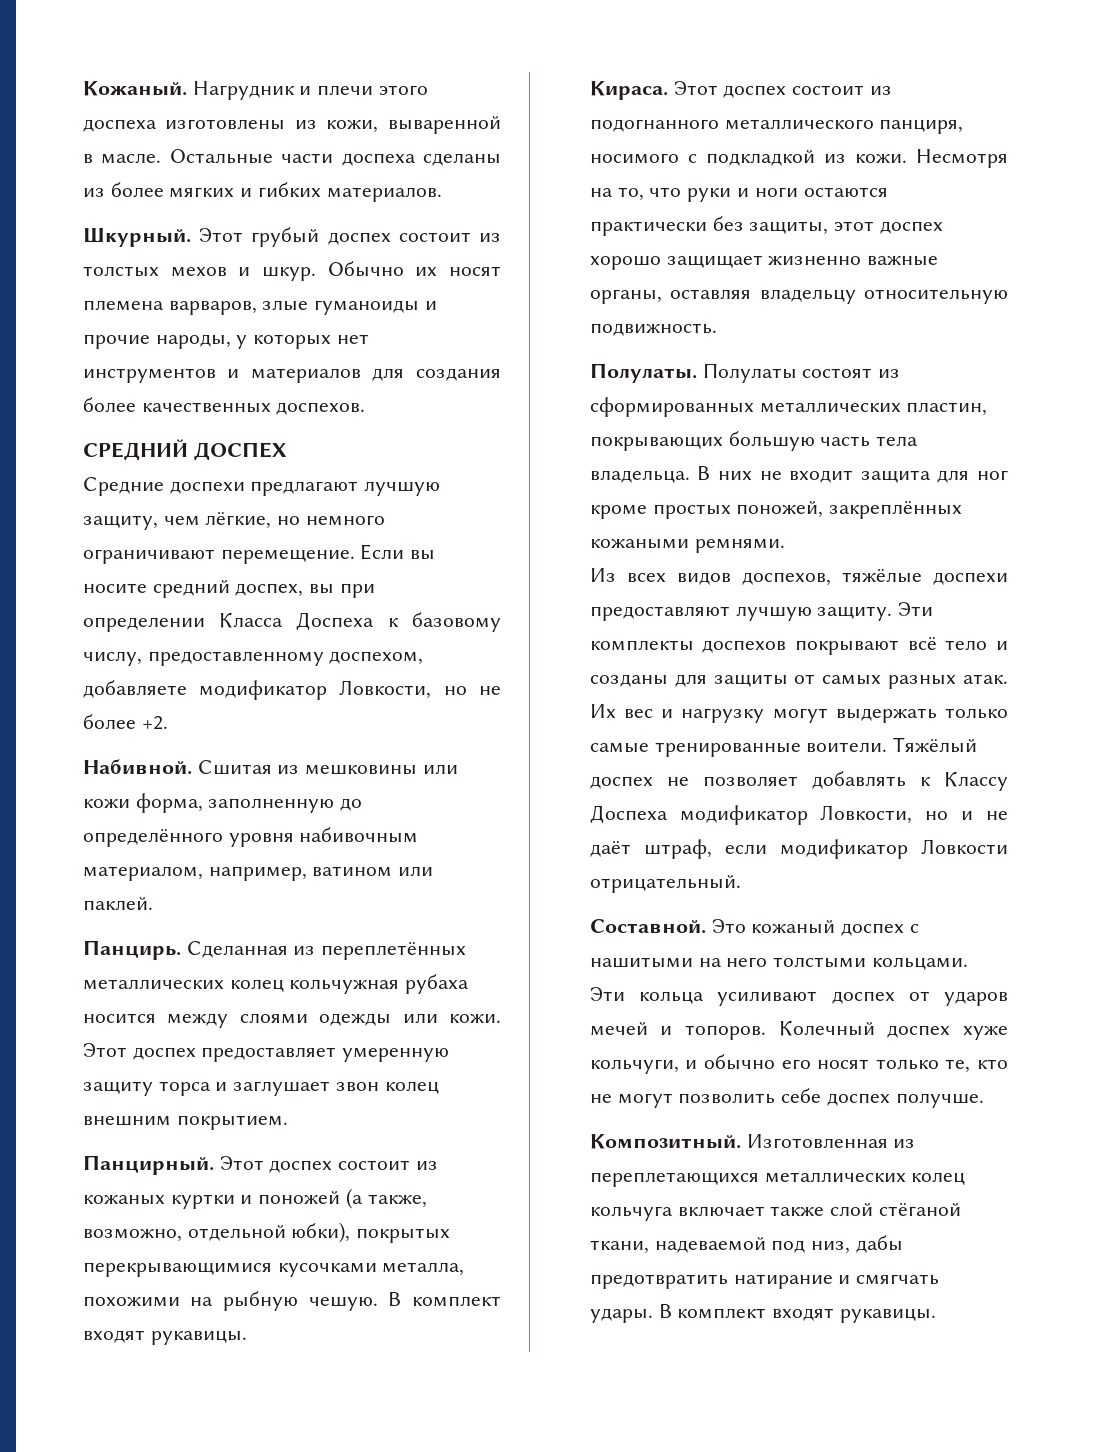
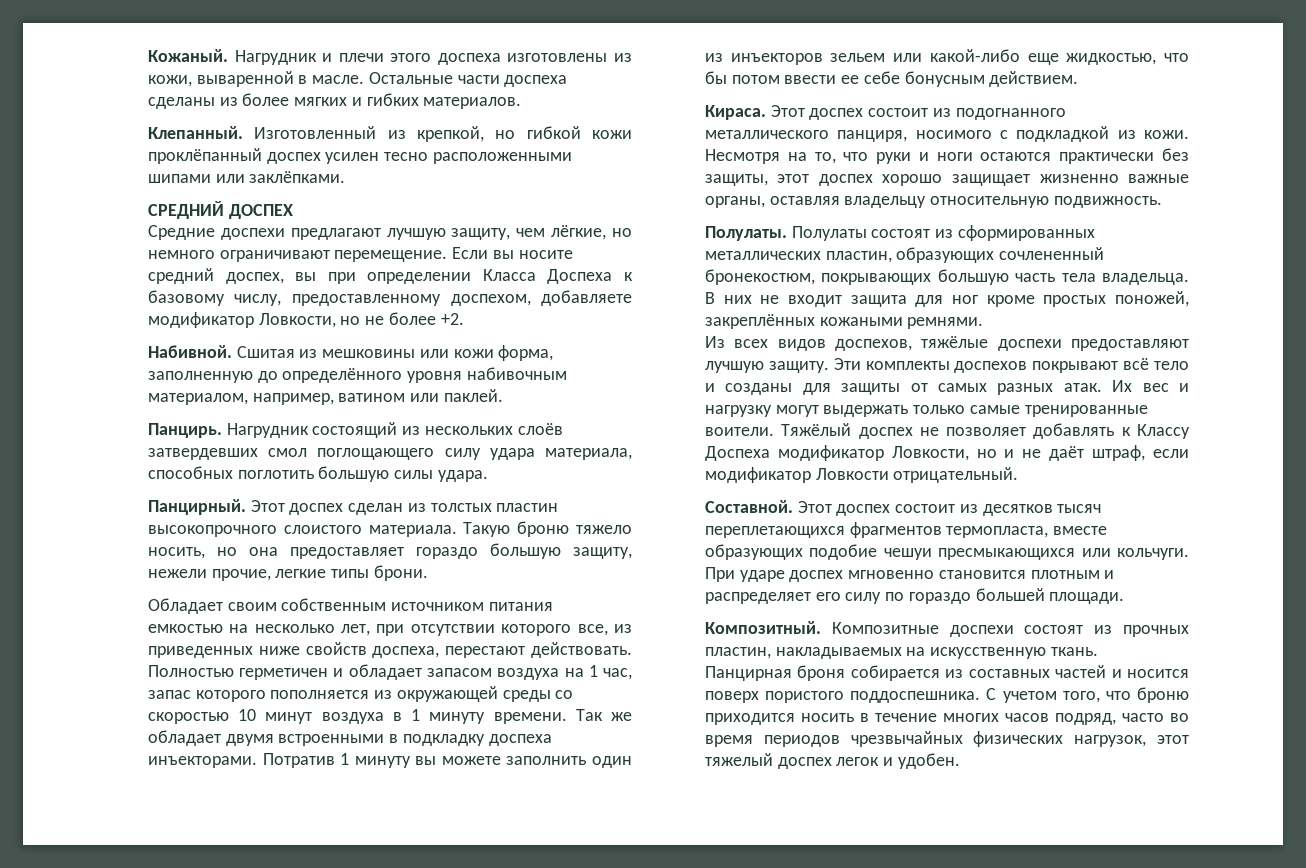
[82,227,502,247] [82,261,502,281] [82,300,438,315] [82,334,370,349] [82,368,501,383] [82,397,366,415] Шкурный. Этот грубый доспех состоит из толстых мехов и шкур. Обычно их носят племена варваров, злые гуманоиды и прочие народы, у которых нет инструментов и материалов для создания более качественных доспехов. -> [147,126,632,142] [147,148,572,164] [147,171,346,183] Клепанный. Изготовленный из крепкой, но гибкой кожи проклёпанный доспех усилен тесно расположенными шипами или заклёпками.
[186,941,467,960] [82,974,470,994] [82,1013,501,1028] [82,1043,450,1062] [82,1081,439,1096] [82,1115,288,1130] [82,1155,439,1175] [82,1188,427,1209] [82,1222,451,1243] [82,1262,465,1277] [82,1291,501,1311] [82,1330,247,1345] Сделанная из переплетённых металлических колец кольчужная рубаха носится между слоями одежды или кожи. Этот доспех предоставляет умеренную защиту торса и заглушает звон колец внешним покрытием. // Панцирный. Этот доспех состоит из кожаных куртки и поножей (а также, возможно, отдельной юбки), покрытых перекрывающимися кусочками металла, похожими на рыбную чешую. В комплект входят рукавицы. -> [226,422,563,438] [147,448,632,460] [147,466,488,482] [147,499,559,515] [147,521,632,537] [147,543,632,559] [147,565,428,581] [147,598,553,614] [147,624,633,636] [147,642,632,658] [147,664,633,680] [147,686,574,702] [147,709,632,724] [147,730,552,746] [147,753,633,768] [704,49,1189,65] [704,71,1079,87] Нагрудник состоящий из нескольких слоёв затвердевших смол поглощающего силу удара материала, способных поглотить большую силы удара. // Панцирный. Этот доспех сделан из толстых пластин высокопрочного слоистого материала. Такую броню тяжело носить, но она предоставляет гораздо большую защиту, нежели прочие, легкие типы брони. // Обладает своим собственным источником питания емкостью на несколько лет, при отсутствии которого все, из приведенных ниже свойств доспеха, перестают действовать. Полностью герметичен и обладает запасом воздуха на 1 час, запас которого пополняется из окружающей среды со скоростью 10 минут воздуха в 1 минуту времени. Так же обладает двумя встроенными в подкладку доспеха инъекторами. Потратив 1 минуту вы можете заполнить один из инъекторов зельем или какой-либо еще жидкостью, что бы потом ввести ее себе бонусным действием.
(988, 409) none -> [896,247,1105,263] [704,269,815,285] образующих сочлененный бронекостюм,
[711,919,920,936] [589,957,969,970] [589,987,1008,1006] [589,1021,1008,1040] [589,1054,1008,1074] [589,1088,984,1108] [589,1134,916,1149] [589,1172,966,1187] [589,1203,962,1221] [589,1235,904,1254] [589,1274,940,1289] [589,1304,937,1323] Это кожаный доспех с нашитыми на него толстыми кольцами. Эти кольца усиливают доспех от ударов мечей и топоров. Колечный доспех хуже кольчуги, и обычно его носят только те, кто не могут позволить себе доспех получше. // Композитный. Изготовленная из переплетающихся металлических колец кольчуга включает также слой стёганой ткани, надеваемой под низ, дабы предотвратить натирание и смягчать удары. В комплект входят рукавицы. -> [797,501,1102,516] [704,522,1108,538] [704,544,1189,560] [704,567,1115,582] [704,588,1125,604] [704,621,1189,637] [704,647,1098,659] [704,665,1189,681] [704,687,1189,703] [704,713,1189,725] [704,731,1189,747] [704,753,960,769] Этот доспех состоит из десятков тысяч переплетающихся фрагментов термопласта, вместе образующих подобие чешуи пресмыкающихся или кольчуги. При ударе доспех мгновенно становится плотным и распределяет его силу по гораздо большей площади. // Композитный. Композитные доспехи состоят из прочных пластин, накладываемых на искусственную ткань. Панцирная броня собирается из составных частей и носится поверх пористого поддоспешника. С учетом того, что броню приходится носить в течение многих часов подряд, часто во время периодов чрезвычайных физических нагрузок, этот тяжелый доспех легок и удобен.

